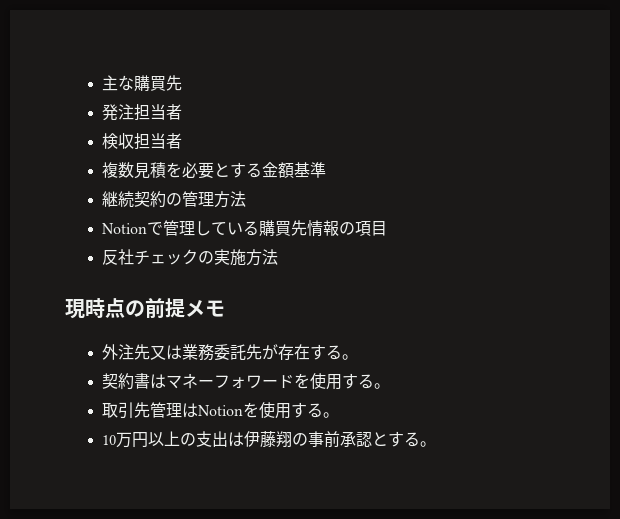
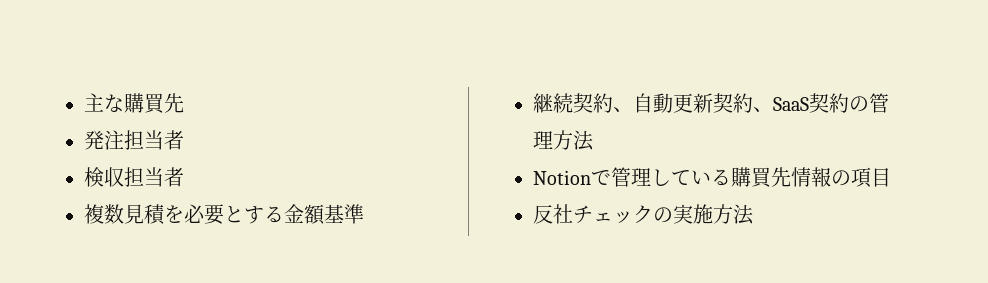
(166, 199) none -> [613,93,850,113] 、自動更新契約、SaaS契約
[65,298,225,319] [101,344,358,361] [101,373,390,390] [101,402,339,419] [101,431,436,448] // 現時点の前提メモ // 外注先又は業務委託先が存在する。 // 契約書はマネーフォワードを使用する。 // 取引先管理はNotionを使用する。 // 10万円以上の支出は伊藤翔の事前承認とする。 -> (755, 214) none

